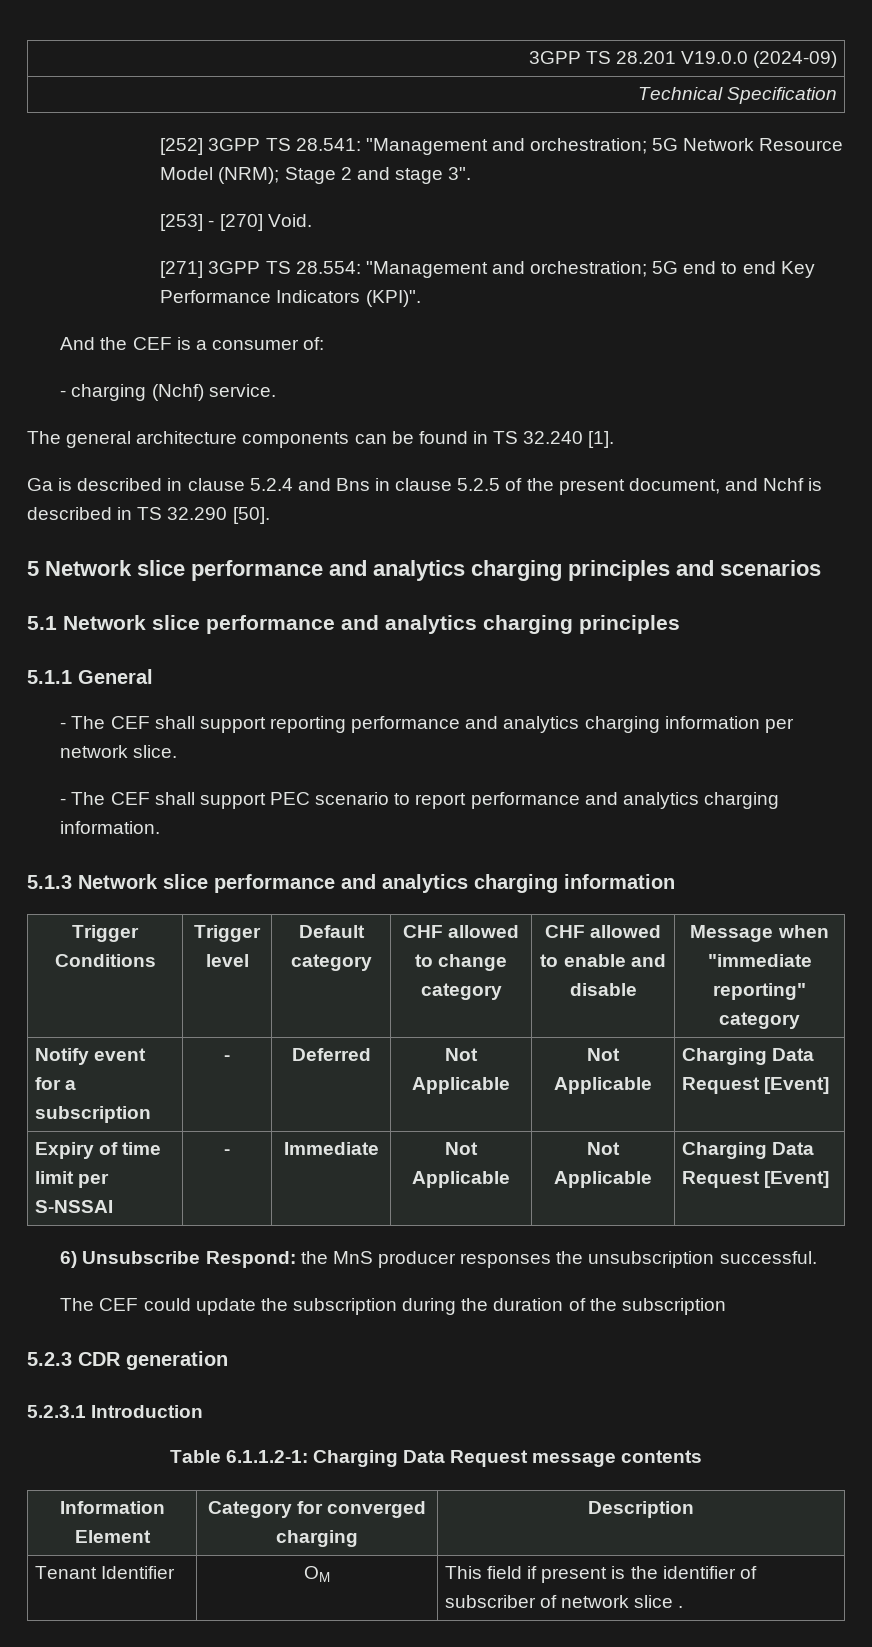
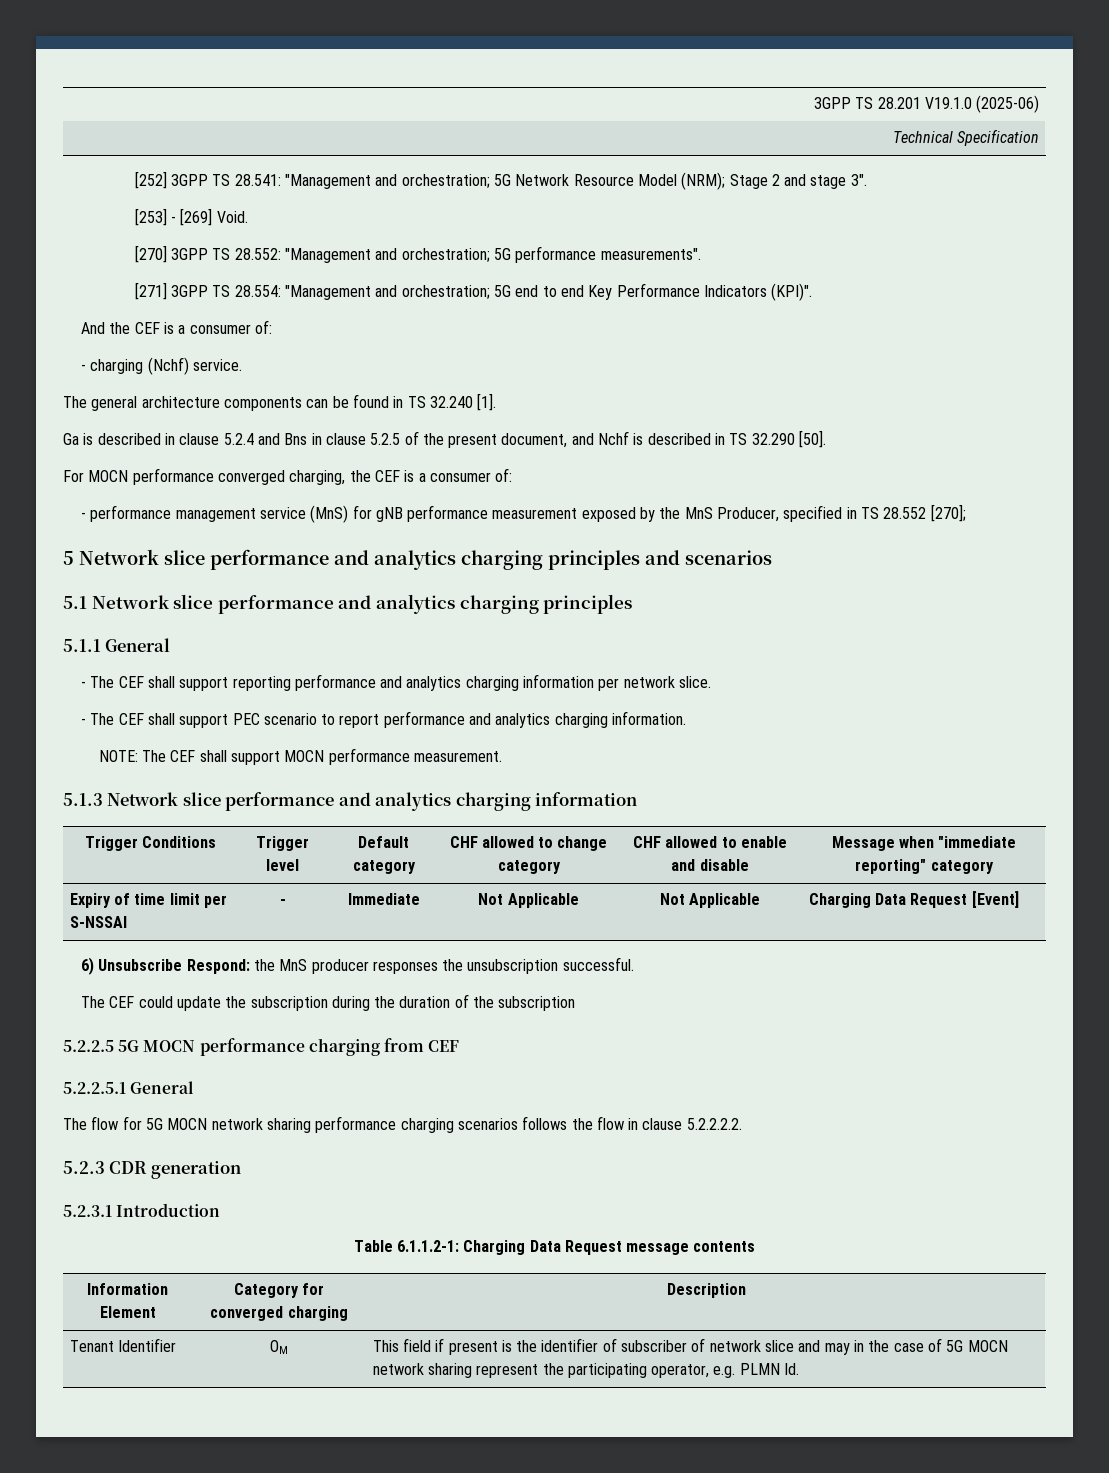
[680,51,838,68] V19.0.0 (2024-09) -> [925,95,1040,113] V19.1.0 (2025-06)
[219,214,312,231] [270] Void. -> [180,208,248,226] [134,245,701,263] [269] Void. // [270] 3GPP TS 28.552: "Management and orchestration; 5G performance measurements".
(270, 515) none -> [63,468,513,485] [80,504,966,523] // For MOCN performance converged charging, the CEF is a consumer of: // - performance management service (MnS) for gNB performance measurement exposed by the MnS Producer, specified in TS 28.552 [270];
(161, 827) none -> [98,748,503,765] // NOTE: The CEF shall support MOCN performance measurement.
[34,1048,147,1065] [34,1077,77,1090] [34,1106,151,1123] [224,1055,230,1061] [291,1048,371,1061] [445,1048,478,1061] [412,1077,510,1094] [587,1048,620,1061] [554,1077,652,1094] [681,1048,815,1065] [681,1077,830,1094] // Notify event for a subscription | - | Deferred | Not Applicable | Not Applicable | Charging Data Request [Event] -> (994, 867) none
(726, 1306) none -> [63,1038,460,1056] [63,1081,195,1094] [63,1116,742,1133] // 5.2.2.5 5G MOCN performance charging from CEF // 5.2.2.5.1 General // The flow for 5G MOCN network sharing performance charging scenarios follows the flow in clause 5.2.2.2.2.
[678,1606,684,1608] . -> [798,1338,1008,1355] [372,1363,800,1378] and may in the case of 5G MOCN network sharing represent the participating operator, e.g. PLMN Id.

